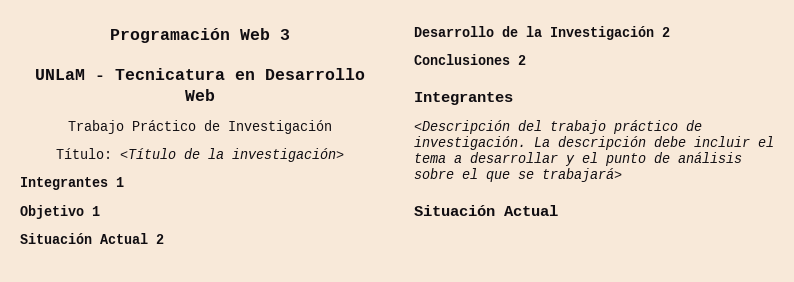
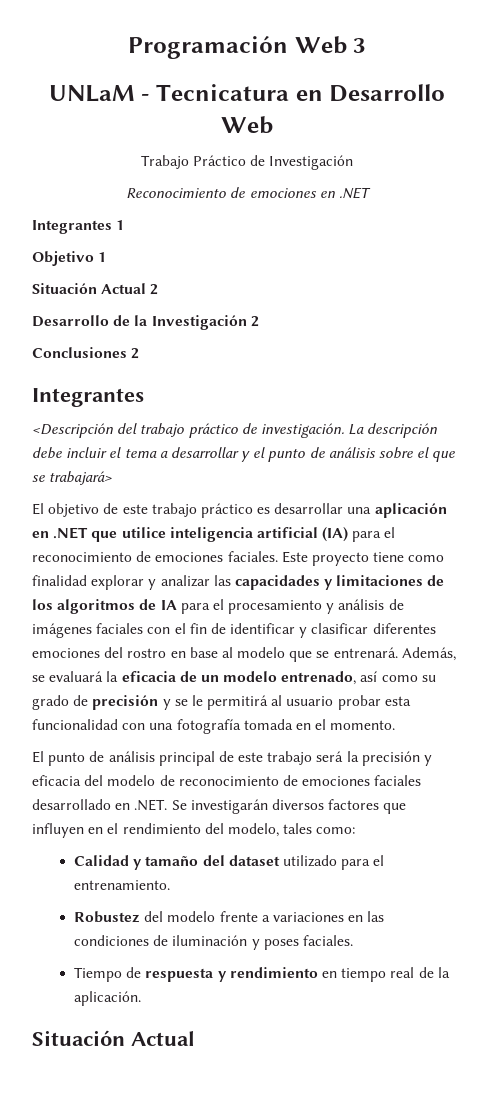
[56,148,344,162] Título: <Título de la investigación> -> [126,187,371,199] Reconocimiento de emociones en .NET
(622, 175) none -> [32,503,447,518] [32,527,396,542] [32,551,445,566] [32,575,445,590] [32,599,404,614] [32,623,436,638] [32,647,456,662] [32,671,436,685] [32,695,411,710] [32,719,396,734] [32,751,433,766] [32,775,422,786] [32,799,407,814] [32,823,356,838] [74,855,385,870] [74,880,171,890] [74,911,385,923] [74,935,354,950] [74,967,450,982] [74,991,142,1006] // El objetivo de este trabajo práctico es desarrollar una aplicación en .NET que utilice inteligencia artificial (IA) para el reconocimiento de emociones faciales. Este proyecto tiene como finalidad explorar y analizar las capacidades y limitaciones de los algoritmos de IA para el procesamiento y análisis de imágenes faciales con el fin de identificar y clasificar diferentes emociones del rostro en base al modelo que se entrenará. Además, se evaluará la eficacia de un modelo entrenado, así como su grado de precisión y se le permitirá al usuario probar esta funcionalidad con una fotografía tomada en el momento. // El punto de análisis principal de este trabajo será la precisión y eficacia del modelo de reconocimiento de emociones faciales desarrollado en .NET. Se investigarán diversos factores que influyen en el rendimiento del modelo, tales como: // Calidad y tamaño del dataset utilizado para el entrenamiento. // Robustez del modelo frente a variaciones en las condiciones de iluminación y poses faciales. // Tiempo de respuesta y rendimiento en tiempo real de la aplicación.

